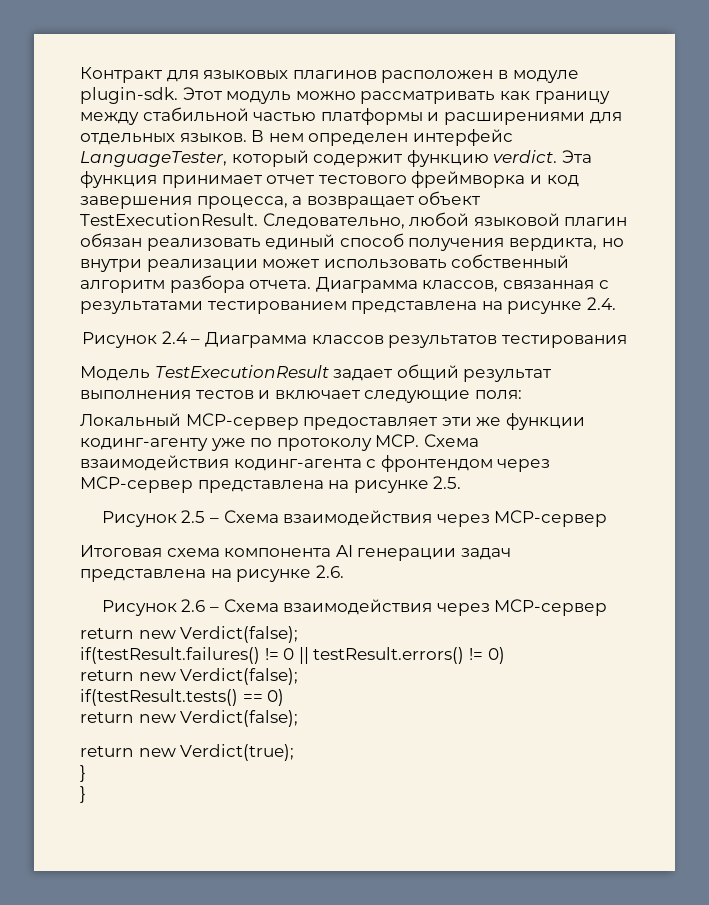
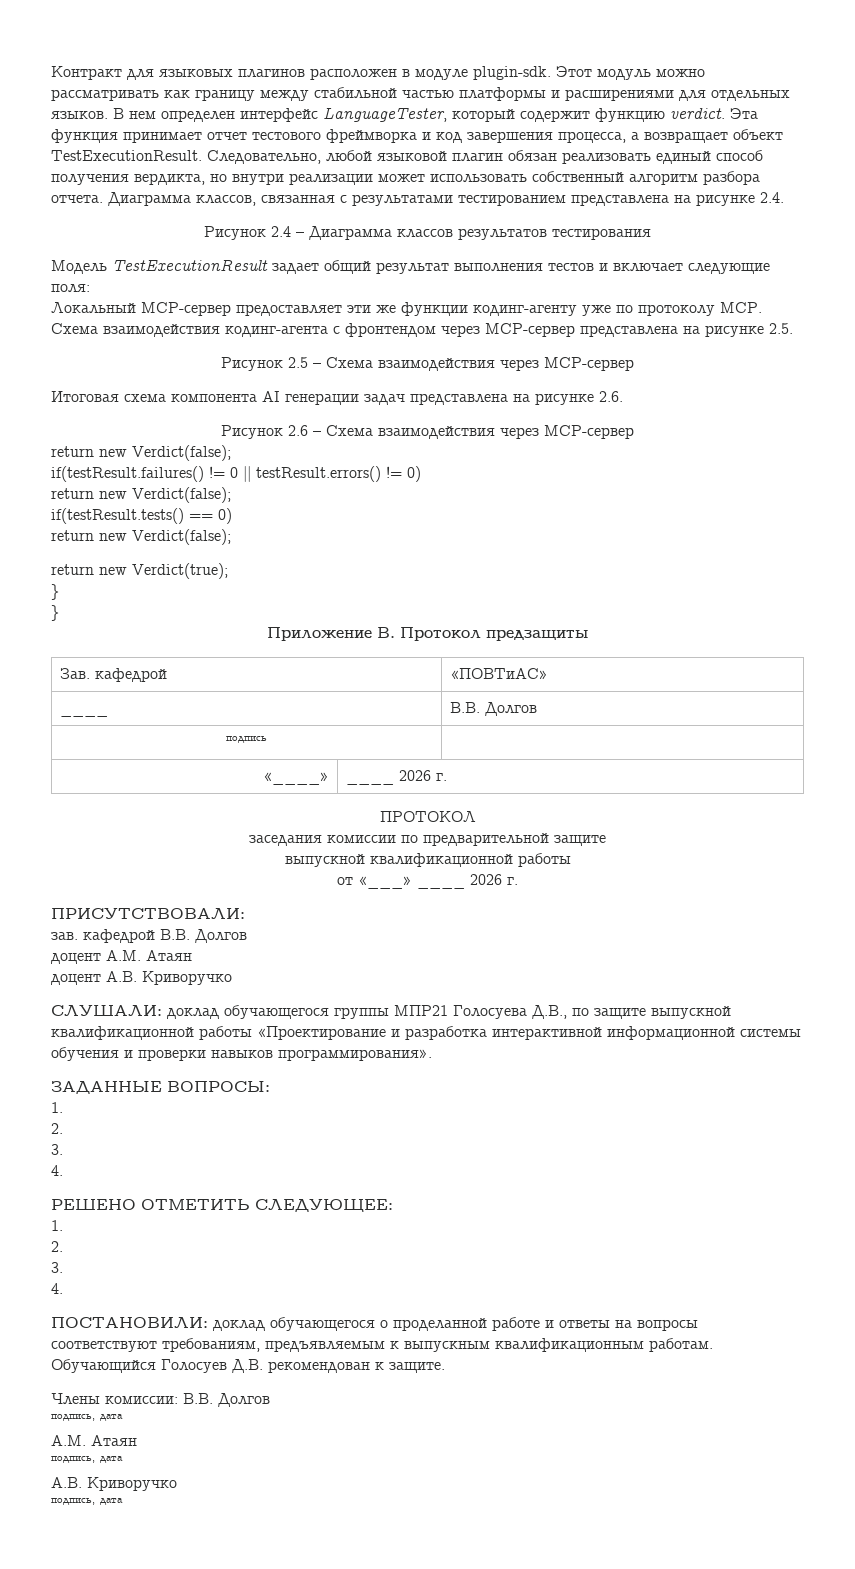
(86, 794) none -> [267,627,588,641] [60,668,168,682] [450,668,549,679] [60,713,109,717] [450,702,538,716] [226,736,267,743] [262,772,329,785] [346,781,395,785] [399,770,448,781] [379,811,476,822] [249,833,606,846] [284,853,571,867] [337,876,465,889] [470,874,518,885] [51,908,245,919] [51,929,247,943] [51,950,192,964] [51,971,232,985] [51,1005,731,1019] [51,1026,801,1040] [51,1047,432,1061] [51,1081,270,1094] [51,1102,63,1113] [51,1123,63,1134] [51,1144,63,1155] [51,1165,63,1176] [51,1199,393,1212] [51,1220,63,1231] [51,1241,63,1252] [51,1262,63,1273] [51,1283,63,1294] [51,1317,698,1331] [51,1338,713,1352] [51,1359,445,1373] [51,1393,270,1407] [51,1414,123,1421] [51,1435,137,1446] [51,1456,123,1463] [51,1477,177,1491] [51,1498,123,1505] // Приложение В. Протокол предзащиты // Зав. кафедрой | «ПОВТиАС» // ____ | В.В. Долгов // подпись | // «____» | ____ 2026 г. // ПРОТОКОЛ // заседания комиссии по предварительной защите // выпускной квалификационной работы // от «___» ____ 2026 г. // ПРИСУТСТВОВАЛИ: // зав. кафедрой В.В. Долгов // доцент А.М. Атаян // доцент А.В. Криворучко // СЛУШАЛИ: доклад обучающегося группы МПР21 Голосуева Д.В., по защите выпускной квалификационной работы «Проектирование и разработка интерактивной информационной системы обучения и проверки навыков программирования». // ЗАДАННЫЕ ВОПРОСЫ: // 1. // 2. // 3. // 4. // РЕШЕНО ОТМЕТИТЬ СЛЕДУЮЩЕЕ: // 1. // 2. // 3. // 4. // ПОСТАНОВИЛИ: доклад обучающегося о проделанной работе и ответы на вопросы соответствуют требованиям, предъявляемым к выпускным квалификационным работам. Обучающийся Голосуев Д.В. рекомендован к защите. // Члены комиссии: В.В. Долгов // подпись, дата // А.М. Атаян // подпись, дата // А.В. Криворучко // подпись, дата

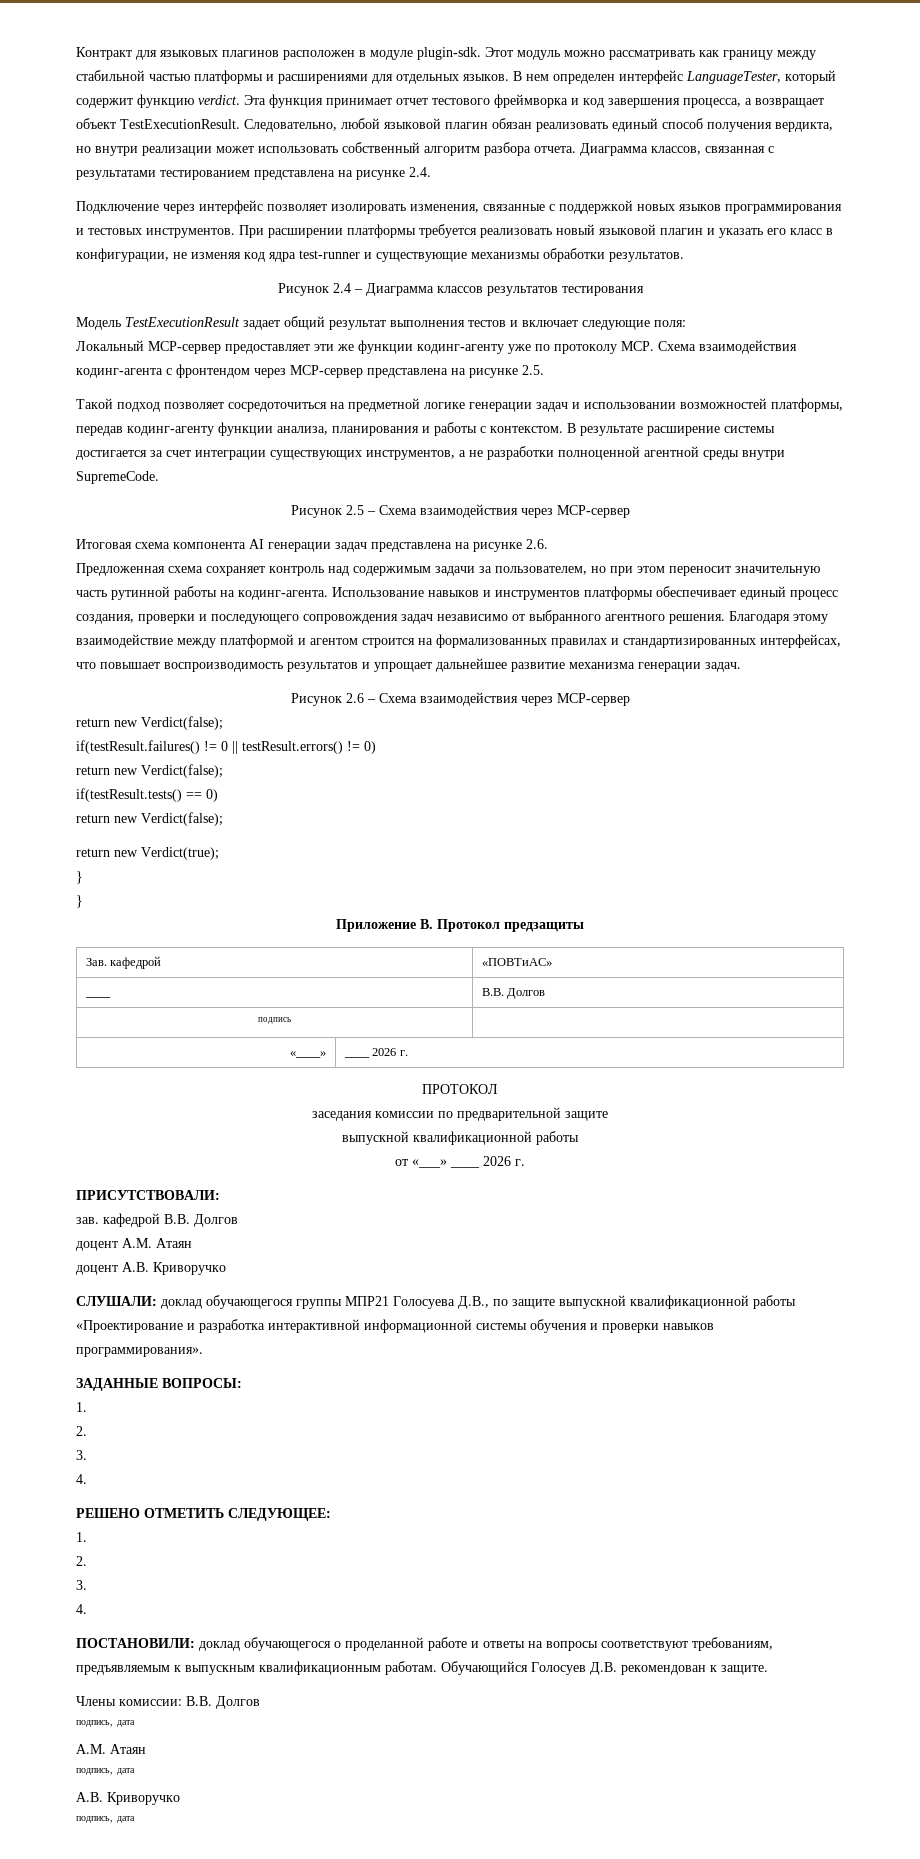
(784, 197) none -> [76,200,842,214] [76,224,833,238] [76,248,684,262] // Подключение через интерфейс позволяет изолировать изменения, связанные с поддержкой новых языков программирования и тестовых инструментов. При расширении платформы требуется реализовать новый языковой плагин и указать его класс в конфигурации, не изменяя код ядра test-runner и существующие механизмы обработки результатов.
(793, 328) none -> [76,398,843,412] [76,422,775,436] [76,446,785,460] [76,471,159,484] // Такой подход позволяет сосредоточиться на предметной логике генерации задач и использовании возможностей платформы, передав кодинг-агенту функции анализа, планирования и работы с контекстом. В результате расширение системы достигается за счет интеграции существующих инструментов, а не разработки полноценной агентной среды внутри SupremeCode.
(623, 396) none -> [76,563,820,576] [76,586,838,600] [76,610,828,624] [76,634,841,648] [76,658,741,672] // Предложенная схема сохраняет контроль над содержимым задачи за пользователем, но при этом переносит значительную часть рутинной работы на кодинг-агента. Использование навыков и инструментов платформы обеспечивает единый процесс создания, проверки и последующего сопровождения задач независимо от выбранного агентного решения. Благодаря этому взаимодействие между платформой и агентом строится на формализованных правилах и стандартизированных интерфейсах, что повышает воспроизводимость результатов и упрощает дальнейшее развитие механизма генерации задач.

